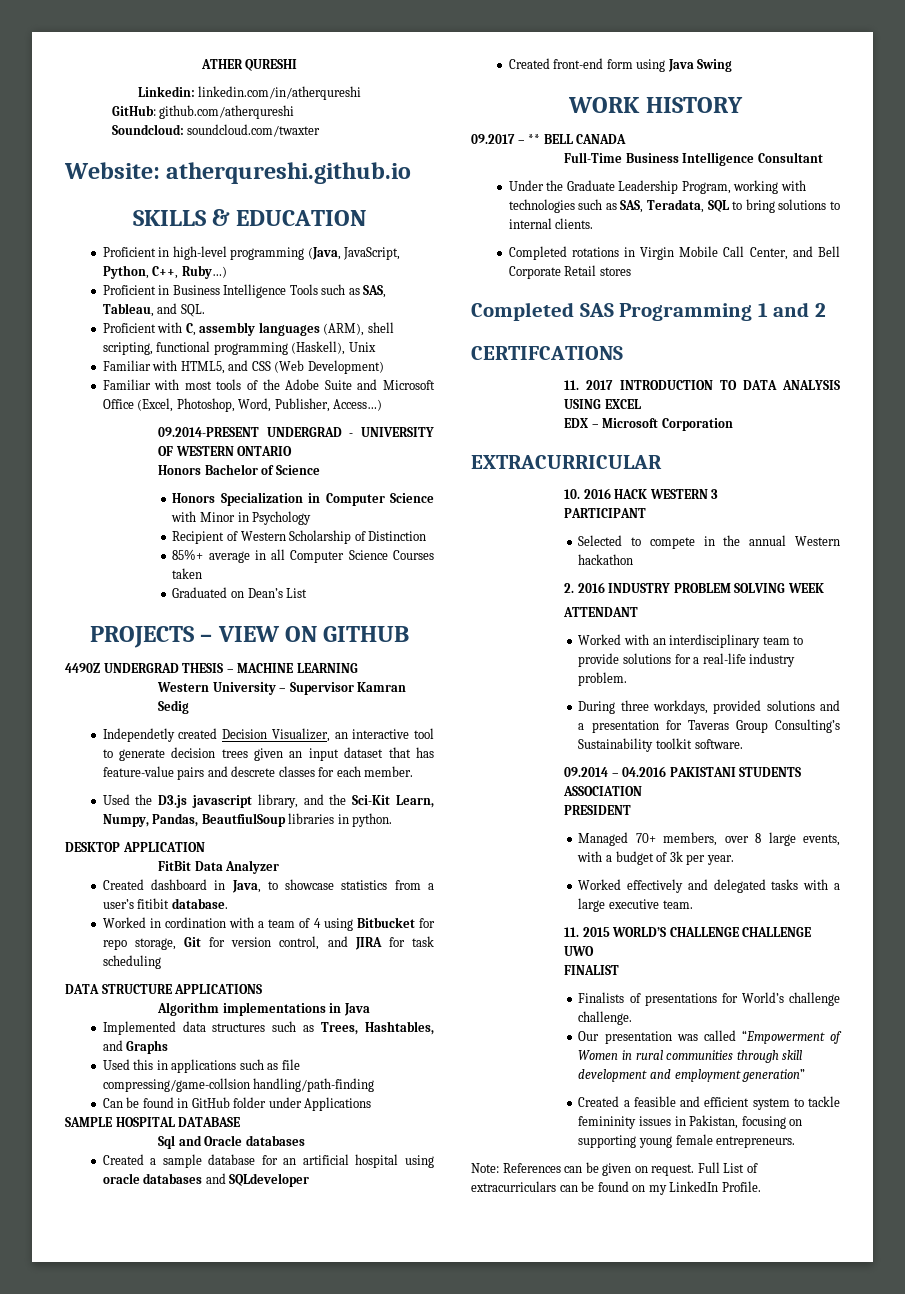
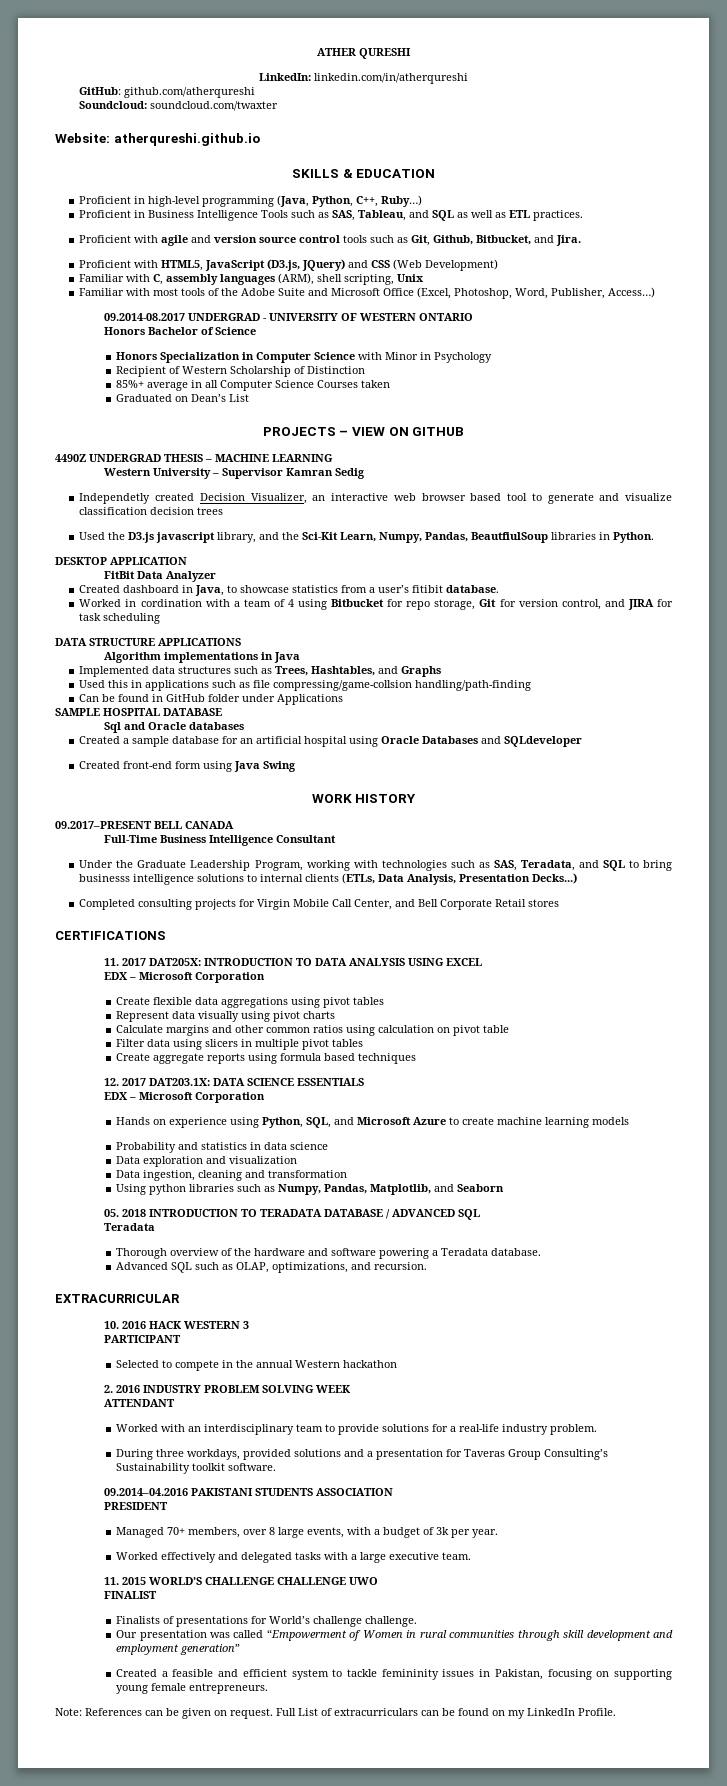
[137,86,195,97] Linkedin: -> [259,73,311,81] LinkedIn:
[343,247,401,260] JavaScript, -> (310, 201) none
[180,304,205,317] [102,323,156,333] SQL. // Proficient -> [432,210,584,221] [79,235,582,246] [79,259,499,271] [79,274,125,282] SQL as well as ETL practices. // Proficient with agile and version source control tools such as Git, Github, Bitbucket, and Jira. // Proficient with HTML5, JavaScript (D3.js, JQuery) and CSS (Web Development) // Familiar
[156,341,376,355] [102,360,384,374] functional programming (Haskell), Unix // Familiar with HTML5, and CSS (Web Development) -> [397,274,425,282] Unix
[158,427,260,437] 09.2014-PRESENT -> [103,313,185,321] 09.2014-08.2017
[413,728,434,739] [102,747,434,761] [102,766,414,780] tool to generate decision trees given an input dataset that has feature-value pairs and descrete classes for each member. -> [393,493,673,504] [79,507,224,515] web browser based tool to generate and visualize classification decision trees
[352,813,393,827] python. -> [613,532,655,543] Python.
[102,1173,203,1184] oracle databases -> [381,736,479,744] Oracle Databases
[471,134,541,144] 09.2017 – ** -> [55,821,152,829] 09.2017–PRESENT
(704, 206) none -> [578,860,599,868] and
(775, 206) none -> [79,874,195,885] businesss intelligence
[555,218,594,229] [508,246,635,260] clients. // Completed rotations in -> [305,873,578,885] [79,899,256,910] clients (ETLs, Data Analysis, Presentation Decks...) // Completed consulting projects for
[471,302,826,321] [471,346,623,360] Completed SAS Programming 1 and 2 // CERTIFCATIONS -> [55,931,166,940] CERTIFICATIONS
(614, 385) none -> [148,958,201,966] DAT205X:
(733, 424) none -> [116,997,385,1008] [116,1011,336,1022] [116,1025,510,1036] [116,1039,364,1050] [116,1053,417,1064] [103,1078,364,1086] [103,1092,265,1103] [116,1117,630,1128] [116,1142,329,1153] [116,1156,298,1167] [116,1170,348,1181] [116,1184,505,1195] [103,1209,480,1220] [103,1223,155,1231] [116,1248,542,1259] [116,1262,428,1273] // Create flexible data aggregations using pivot tables // Represent data visually using pivot charts // Calculate margins and other common ratios using calculation on pivot table // Filter data using slicers in multiple pivot tables // Create aggregate reports using formula based techniques // 12. 2017 DAT203.1X: DATA SCIENCE ESSENTIALS // EDX – Microsoft Corporation // Hands on experience using Python, SQL, and Microsoft Azure to create machine learning models // Probability and statistics in data science // Data exploration and visualization // Data ingestion, cleaning and transformation // Using python libraries such as Numpy, Pandas, Matplotlib, and Seaborn // 05. 2018 INTRODUCTION TO TERADATA DATABASE / ADVANCED SQL // Teradata // Thorough overview of the hardware and software powering a Teradata database. // Advanced SQL such as OLAP, optimizations, and recursion.
[564,766,667,777] 09.2014 – 04.2016 -> [103,1488,188,1496] 09.2014–04.2016

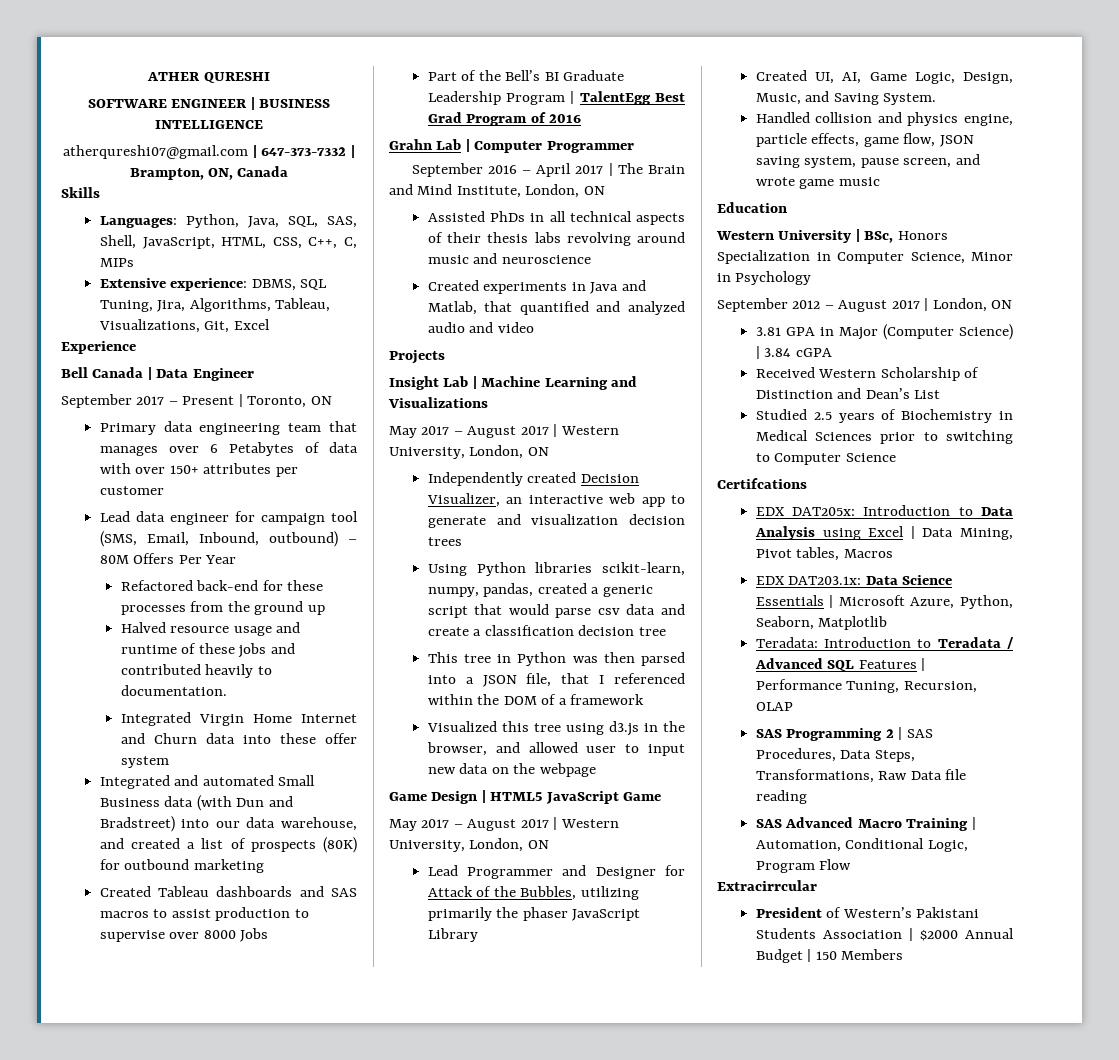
[259,73,468,84] [79,87,256,98] [79,101,279,111] [55,133,260,146] [291,169,436,178] [79,195,423,207] [79,210,584,221] [79,235,582,246] [79,259,499,271] [79,273,425,285] [79,287,656,299] [103,313,473,321] [103,327,256,335] [116,352,493,363] [116,366,366,377] [116,380,391,391] [116,394,250,402] [262,427,465,436] [55,454,333,462] [103,468,365,479] [79,493,151,504] LinkedIn: linkedin.com/in/atherqureshi // GitHub: github.com/atherqureshi // Soundcloud: soundcloud.com/twaxter // Website: atherqureshi.github.io // SKILLS & EDUCATION // Proficient in high-level programming (Java, Python, C++, Ruby…) // Proficient in Business Intelligence Tools such as SAS, Tableau, and SQL as well as ETL practices. // Proficient with agile and version source control tools such as Git, Github, Bitbucket, and Jira. // Proficient with HTML5, JavaScript (D3.js, JQuery) and CSS (Web Development) // Familiar with C, assembly languages (ARM), shell scripting, Unix // Familiar with most tools of the Adobe Suite and Microsoft Office (Excel, Photoshop, Word, Publisher, Access…) // 09.2014-08.2017 UNDERGRAD - UNIVERSITY OF WESTERN ONTARIO // Honors Bachelor of Science // Honors Specialization in Computer Science with Minor in Psychology // Recipient of Western Scholarship of Distinction // 85%+ average in all Computer Science Courses taken // Graduated on Dean’s List // PROJECTS – VIEW ON GITHUB // 4490Z UNDERGRAD THESIS – MACHINE LEARNING // Western University – Supervisor Kamran Sedig // Independetly -> [87,97,331,110] [155,120,263,129] [63,145,355,159] [129,166,289,180] [61,187,100,198] [99,214,357,228] [99,235,357,249] [99,258,134,267] [99,278,328,291] [99,298,331,312] [98,319,270,333] [61,341,136,354] [61,367,254,381] [61,394,332,408] [99,421,357,435] [99,442,358,456] [99,463,298,477] [99,486,164,495] [99,511,358,525] [99,531,357,547] [99,553,237,564] [120,580,324,591] [120,601,325,615] [120,622,301,636] [120,643,295,658] [120,664,272,678] [120,685,227,696] [120,712,357,726] [120,733,358,744] [120,756,169,768] [99,775,316,789] [99,795,293,811] [99,816,357,832] [99,837,357,853] [99,859,264,873] [99,886,357,897] [99,907,309,921] [99,928,269,942] [427,70,625,81] [427,91,685,105] [427,112,582,126] [389,139,634,153] [411,163,685,177] [389,184,605,198] [427,211,685,225] [427,232,685,246] [427,253,591,264] [427,280,646,294] [427,301,685,315] [427,322,534,333] [389,350,445,364] [389,376,638,390] [388,397,488,408] [389,424,619,438] [389,445,549,459] [427,472,523,486] SOFTWARE ENGINEER | BUSINESS INTELLIGENCE // atherqureshi07@gmail.com | 647-373-7332 | Brampton, ON, Canada // Skills // Languages: Python, Java, SQL, SAS, Shell, JavaScript, HTML, CSS, C++, C, MIPs // Extensive experience: DBMS, SQL Tuning, Jira, Algorithms, Tableau, Visualizations, Git, Excel // Experience // Bell Canada | Data Engineer // September 2017 – Present | Toronto, ON // Primary data engineering team that manages over 6 Petabytes of data with over 150+ attributes per customer // Lead data engineer for campaign tool (SMS, Email, Inbound, outbound) – 80M Offers Per Year // Refactored back-end for these processes from the ground up // Halved resource usage and runtime of these jobs and contributed heavily to documentation. // Integrated Virgin Home Internet and Churn data into these offer system // Integrated and automated Small Business data (with Dun and Bradstreet) into our data warehouse, and created a list of prospects (80K) for outbound marketing // Created Tableau dashboards and SAS macros to assist production to supervise over 8000 Jobs // Part of the Bell’s BI Graduate Leadership Program | TalentEgg Best Grad Program of 2016 // Grahn Lab | Computer Programmer // September 2016 – April 2017 | The Brain and Mind Institute, London, ON // Assisted PhDs in all technical aspects of their thesis labs revolving around music and neuroscience // Created experiments in Java and Matlab, that quantified and analyzed audio and video // Projects // Insight Lab | Machine Learning and Visualizations // May 2017 – August 2017 | Western University, London, ON // Independently
[421,493,528,501] browser based tool -> [641,497,665,507] app
[625,493,673,501] [79,507,148,515] visualize classification -> [531,514,619,525] visualization
[79,532,655,543] [55,557,187,565] [103,571,216,582] [79,585,500,596] [79,599,673,610] [79,613,161,624] [55,638,241,646] [103,652,300,663] [79,666,442,677] [79,680,532,691] [79,694,344,705] [55,708,222,716] [103,722,244,733] [79,736,583,747] [79,761,297,772] [311,794,417,803] [55,821,234,829] [103,835,336,846] [79,860,673,871] [79,873,578,885] [79,899,560,910] [55,931,166,940] [103,958,482,966] [103,972,265,983] [116,997,385,1008] [116,1011,336,1022] [116,1025,510,1036] [116,1039,364,1050] [116,1053,417,1064] [103,1078,364,1086] [103,1092,265,1103] [116,1117,630,1128] [116,1142,329,1153] [116,1156,298,1167] [116,1170,348,1181] [116,1184,505,1195] [103,1209,480,1220] [103,1223,155,1231] [116,1248,542,1259] [116,1262,428,1273] [55,1294,180,1303] [103,1321,249,1329] [103,1335,181,1343] [116,1360,398,1371] [103,1385,351,1393] [103,1399,175,1407] [116,1424,598,1435] [116,1449,609,1460] [116,1463,277,1474] [103,1488,393,1496] [103,1502,168,1510] [116,1527,499,1538] [116,1552,472,1563] [103,1577,378,1585] [103,1591,157,1599] [116,1616,418,1627] [116,1629,673,1641] [116,1644,241,1655] [116,1669,672,1680] [116,1683,269,1694] [55,1708,616,1719] Used the D3.js javascript library, and the Sci-Kit Learn, Numpy, Pandas, BeautfiulSoup libraries in Python. // DESKTOP APPLICATION // FitBit Data Analyzer // Created dashboard in Java, to showcase statistics from a user’s fitibit database. // Worked in cordination with a team of 4 using Bitbucket for repo storage, Git for version control, and JIRA for task scheduling // DATA STRUCTURE APPLICATIONS // Algorithm implementations in Java // Implemented data structures such as Trees, Hashtables, and Graphs // Used this in applications such as file compressing/game-collsion handling/path-finding // Can be found in GitHub folder under Applications // SAMPLE HOSPITAL DATABASE // Sql and Oracle databases // Created a sample database for an artificial hospital using Oracle Databases and SQLdeveloper // Created front-end form using Java Swing // WORK HISTORY // 09.2017–PRESENT BELL CANADA // Full-Time Business Intelligence Consultant // Under the Graduate Leadership Program, working with technologies such as SAS, Teradata, and SQL to bring businesss intelligence solutions to internal clients (ETLs, Data Analysis, Presentation Decks...) // Completed consulting projects for Virgin Mobile Call Center, and Bell Corporate Retail stores // CERTIFICATIONS // 11. 2017 DAT205X: INTRODUCTION TO DATA ANALYSIS USING EXCEL // EDX – Microsoft Corporation // Create flexible data aggregations using pivot tables // Represent data visually using pivot charts // Calculate margins and other common ratios using calculation on pivot table // Filter data using slicers in multiple pivot tables // Create aggregate reports using formula based techniques // 12. 2017 DAT203.1X: DATA SCIENCE ESSENTIALS // EDX – Microsoft Corporation // Hands on experience using Python, SQL, and Microsoft Azure to create machine learning models // Probability and statistics in data science // Data exploration and visualization // Data ingestion, cleaning and transformation // Using python libraries such as Numpy, Pandas, Matplotlib, and Seaborn // 05. 2018 INTRODUCTION TO TERADATA DATABASE / ADVANCED SQL // Teradata // Thorough overview of the hardware and software powering a Teradata database. // Advanced SQL such as OLAP, optimizations, and recursion. // EXTRACURRICULAR // 10. 2016 HACK WESTERN 3 // PARTICIPANT // Selected to compete in the annual Western hackathon // 2. 2016 INDUSTRY PROBLEM SOLVING WEEK // ATTENDANT // Worked with an interdisciplinary team to provide solutions for a real-life industry problem. // During three workdays, provided solutions and a presentation for Taveras Group Consulting’s Sustainability toolkit software. // 09.2014–04.2016 PAKISTANI STUDENTS ASSOCIATION // PRESIDENT // Managed 70+ members, over 8 large events, with a budget of 3k per year. // Worked effectively and delegated tasks with a large executive team. // 11. 2015 WORLD’S CHALLENGE CHALLENGE UWO // FINALIST // Finalists of presentations for World’s challenge challenge. // Our presentation was called “Empowerment of Women in rural communities through skill development and employment generation” // Created a feasible and efficient system to tackle femininity issues in Pakistan, focusing on supporting young female entrepreneurs. // Note: References can be given on request. Full List of extracurriculars can be found on my LinkedIn Profile. -> [427,562,685,576] [427,583,653,597] [427,604,685,618] [427,625,666,636] [427,652,685,666] [427,673,685,687] [427,694,645,705] [426,721,685,736] [426,742,685,756] [427,763,596,777] [389,790,662,804] [389,817,619,831] [389,838,549,852] [427,865,685,879] [427,886,639,900] [427,907,641,921] [427,928,478,942] [755,70,1013,84] [755,91,937,105] [755,112,1013,126] [755,133,974,147] [755,154,980,168] [755,177,880,189] [717,202,787,213] [716,229,948,243] [717,250,1013,264] [717,271,812,285] [717,298,1013,312] [755,324,1013,340] [755,346,832,359] [755,367,980,381] [755,388,941,399] [755,409,1013,423] [755,430,1013,444] [755,453,896,465] [717,478,807,489] [755,505,1013,516] [754,526,1013,540] [755,547,893,561] [755,575,953,585] [755,595,1013,609] [755,616,888,630] [755,637,1014,649] [754,658,926,671] [755,679,977,693] [755,702,793,711] [755,727,933,741] [755,748,915,762] [755,769,967,783] [755,790,807,804] [755,817,976,831] [755,838,968,852] [755,859,852,873] [717,880,817,891] [755,907,980,918] [755,928,1014,941] [755,949,904,963] Using Python libraries scikit-learn, numpy, pandas, created a generic script that would parse csv data and create a classification decision tree // This tree in Python was then parsed into a JSON file, that I referenced within the DOM of a framework // Visualized this tree using d3.js in the browser, and allowed user to input new data on the webpage // Game Design | HTML5 JavaScript Game // May 2017 – August 2017 | Western University, London, ON // Lead Programmer and Designer for Attack of the Bubbles, utilizing primarily the phaser JavaScript Library // Created UI, AI, Game Logic, Design, Music, and Saving System. // Handled collision and physics engine, particle effects, game flow, JSON saving system, pause screen, and wrote game music // Education // Western University | BSc, Honors Specialization in Computer Science, Minor in Psychology // September 2012 – August 2017 | London, ON // 3.81 GPA in Major (Computer Science) | 3.84 cGPA // Received Western Scholarship of Distinction and Dean’s List // Studied 2.5 years of Biochemistry in Medical Sciences prior to switching to Computer Science // Certifcations // EDX DAT205x: Introduction to Data Analysis using Excel | Data Mining, Pivot tables, Macros // EDX DAT203.1x: Data Science Essentials | Microsoft Azure, Python, Seaborn, Matplotlib // Teradata: Introduction to Teradata / Advanced SQL Features | Performance Tuning, Recursion, OLAP // SAS Programming 2 | SAS Procedures, Data Steps, Transformations, Raw Data file reading // SAS Advanced Macro Training | Automation, Conditional Logic, Program Flow // Extracirrcular // President of Western’s Pakistani Students Association | $2000 Annual Budget | 150 Members

